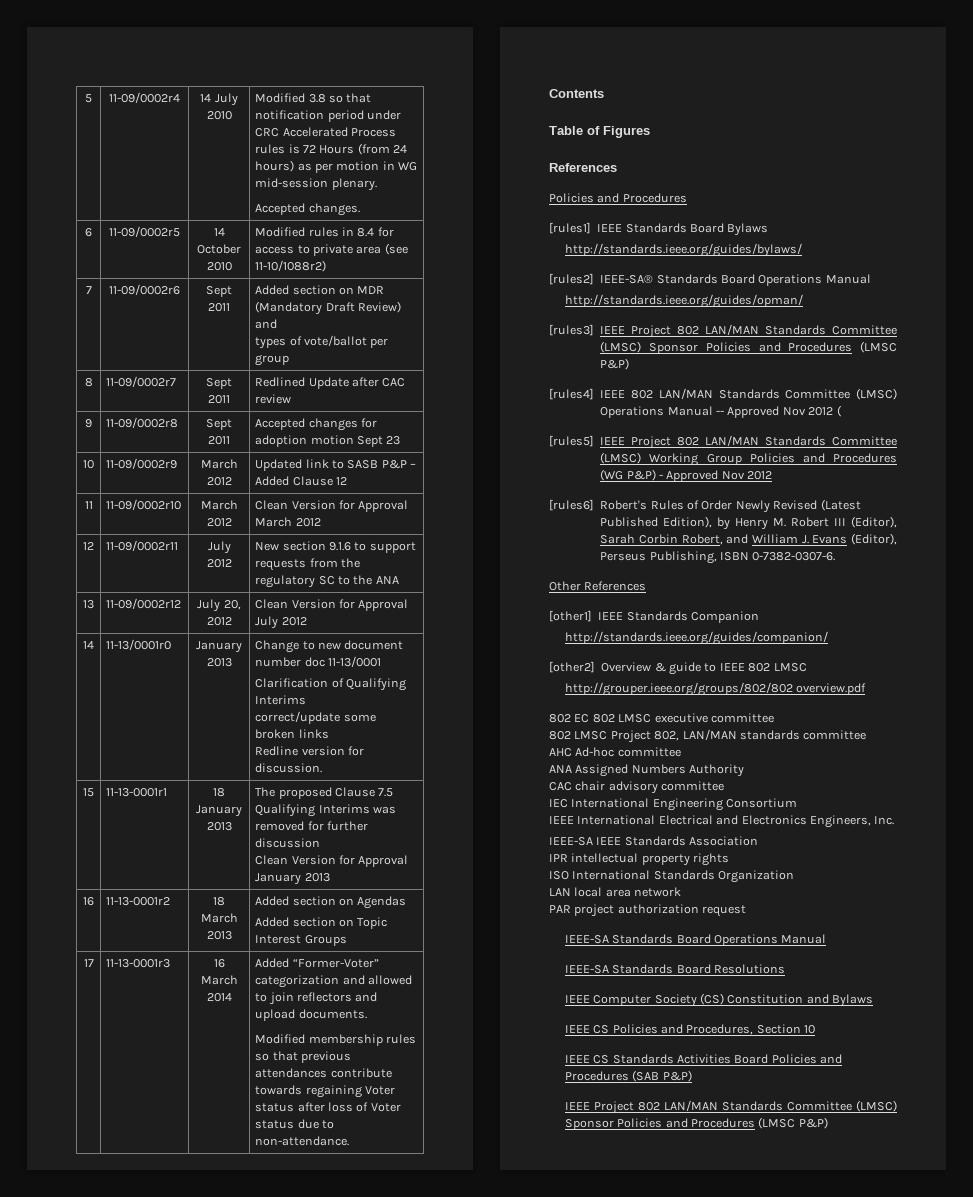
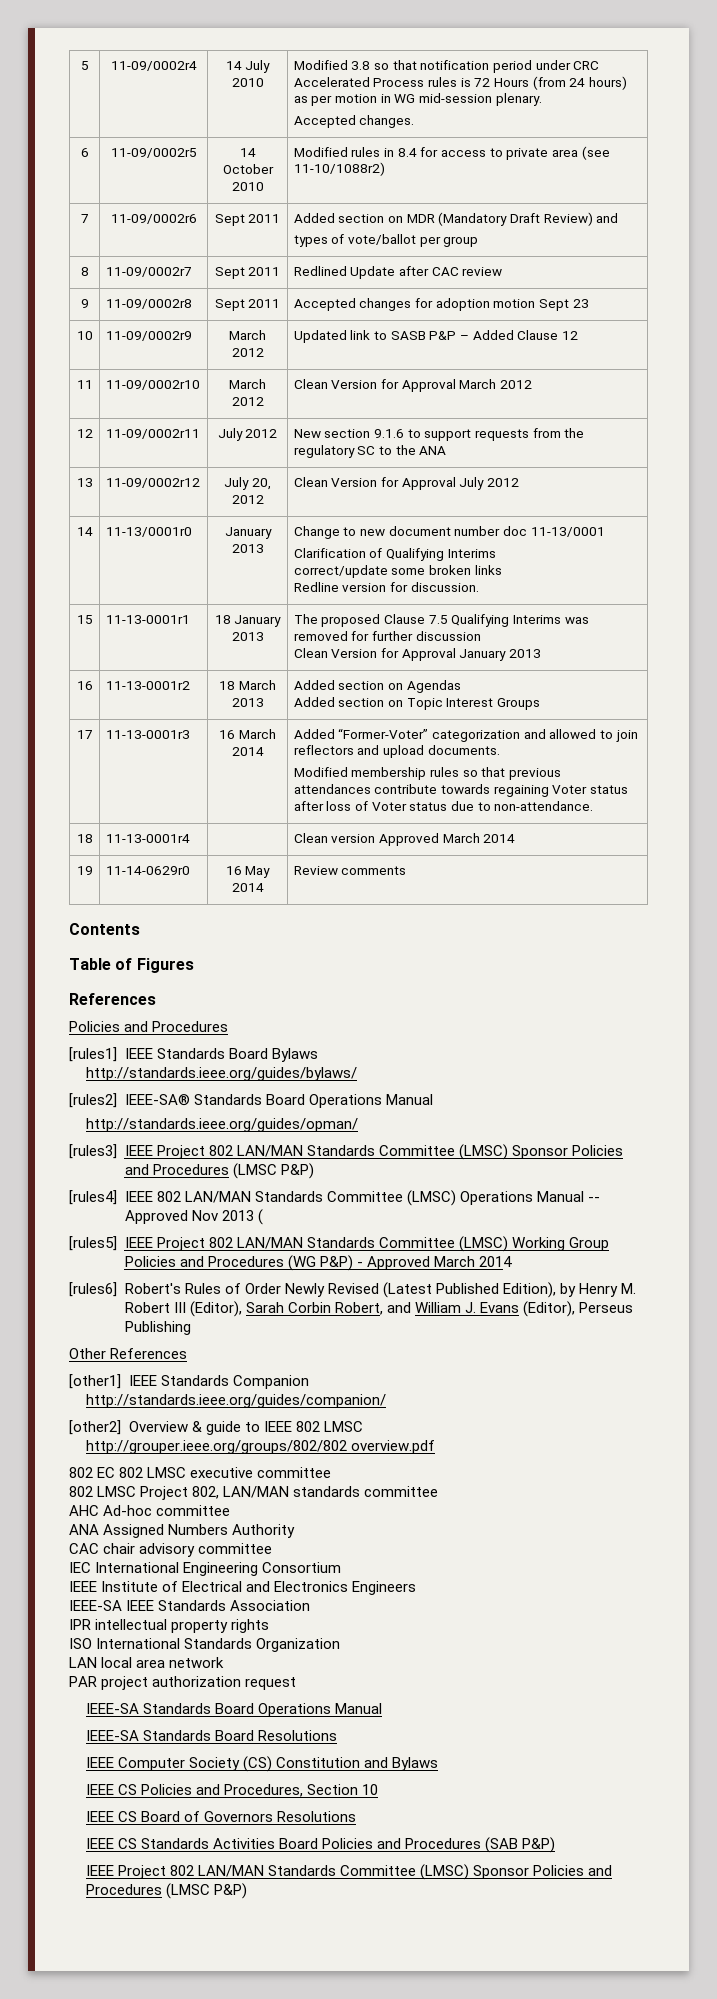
(350, 1141) none -> [76,834,93,843] [105,834,190,843] [293,833,516,846] [76,866,93,875] [105,866,190,875] [225,866,271,878] [231,883,264,892] [293,866,407,875] // 18 | 11-13-0001r4 | | Clean version Approved March 2014 // 19 | 11-14-0629r0 | 16 May 2014 | Review comments
[808,407,834,416] 2012 -> [221,1210,254,1221] 2013
[721,471,773,480] Nov 2012 -> [433,1256,512,1267] March 2014
[649,551,836,564] Publishing, ISBN 0-7382-0307-6. -> [124,1321,191,1335] Publishing
[577,815,656,825] International -> [101,1581,179,1592] Institute of
[809,815,895,828] Engineers, Inc. -> [352,1581,417,1595] Engineers
(816, 1029) none -> [85,1811,356,1822] // IEEE CS Board of Governors Resolutions

